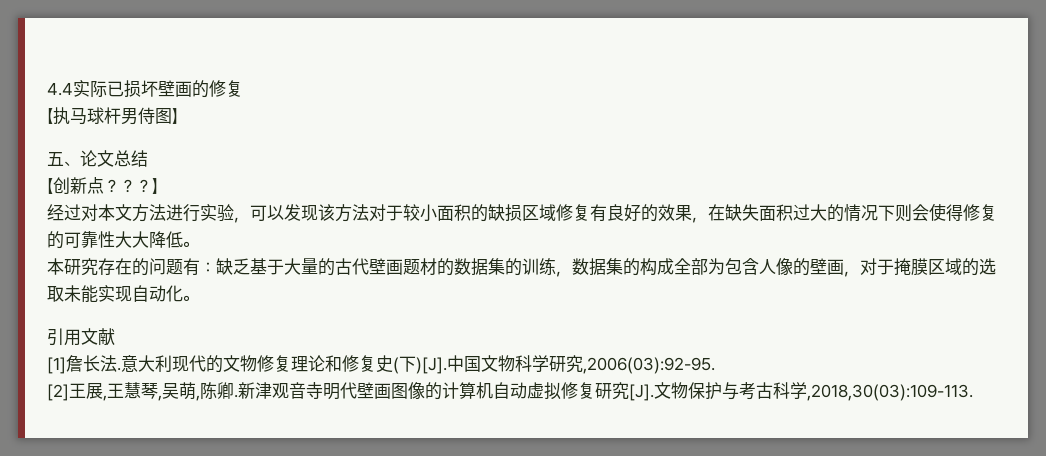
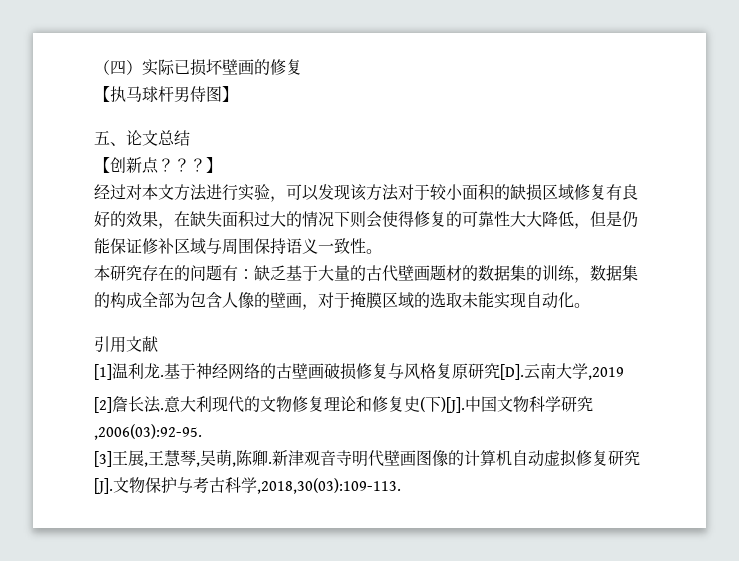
[47,82,73,96] 4.4 -> [94,60,142,75] （四）
(183, 239) none -> [574,211,638,229] [94,238,366,255] ，但是仍能保证修补区域与周围保持语义一致性
(66, 365) none -> [112,363,624,380] [94,397,112,413] 温利龙.基于神经网络的古壁画破损修复与风格复原研究[D].云南大学,2019 // [2]
[47,384,69,401] [2] -> [94,451,112,467] [3]

